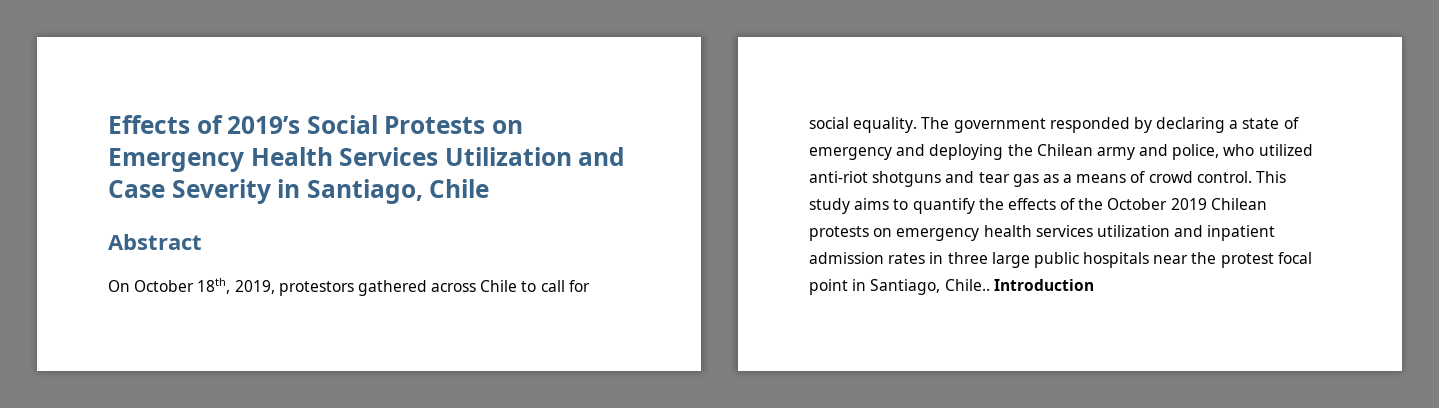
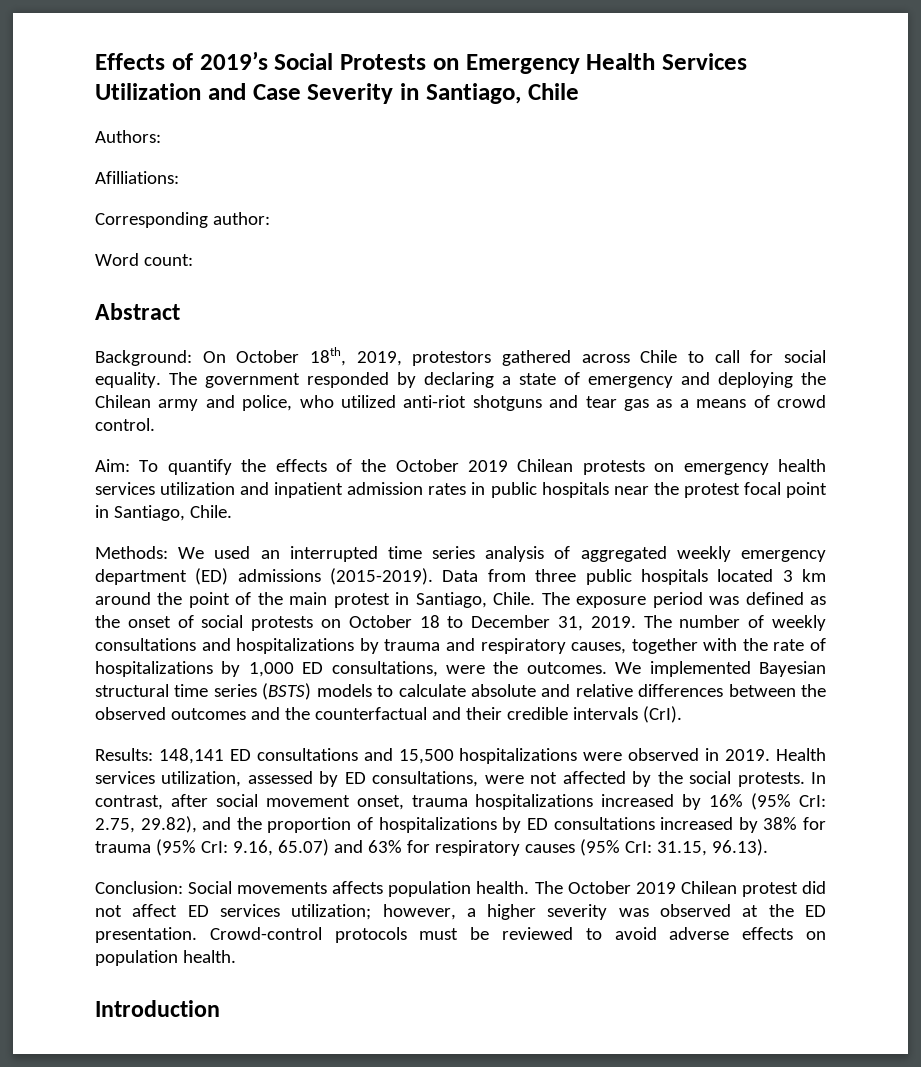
(490, 188) none -> [95,130,161,143] [95,171,179,184] [95,212,270,228] [95,253,193,266] // Authors: // Afilliations: // Corresponding author: // Word count:
(202, 242) none -> [95,350,192,366] Background:
[1256,171,1287,183] [809,198,909,214] This study aims to -> [95,459,159,472] // Aim: To
[947,252,1030,268] three large -> (486, 488) none
[944,279,990,291] Chile.. -> [189,505,232,518] [95,546,826,562] [95,568,827,585] [95,592,827,608] [95,615,826,631] [95,638,827,654] [95,661,826,677] [95,683,826,700] [95,706,682,723] [95,748,826,764] [95,771,826,787] [95,793,826,810] [95,816,826,833] [95,839,768,856] [95,881,826,897] [95,904,826,920] [95,927,826,943] [95,950,236,966] Chile. // Methods: We used an interrupted time series analysis of aggregated weekly emergency department (ED) admissions (2015-2019). Data from three public hospitals located 3 km around the point of the main protest in Santiago, Chile. The exposure period was defined as the onset of social protests on October 18 to December 31, 2019. The number of weekly consultations and hospitalizations by trauma and respiratory causes, together with the rate of hospitalizations by 1,000 ED consultations, were the outcomes. We implemented Bayesian structural time series (BSTS) models to calculate absolute and relative differences between the observed outcomes and the counterfactual and their credible intervals (CrI). // Results: 148,141 ED consultations and 15,500 hospitalizations were observed in 2019. Health services utilization, assessed by ED consultations, were not affected by the social protests. In contrast, after social movement onset, trauma hospitalizations increased by 16% (95% CrI: 2.75, 29.82), and the proportion of hospitalizations by ED consultations increased by 38% for trauma (95% CrI: 9.16, 65.07) and 63% for respiratory causes (95% CrI: 31.15, 96.13). // Conclusion: Social movements affects population health. The October 2019 Chilean protest did not affect ED services utilization; however, a higher severity was observed at the ED presentation. Crowd-control protocols must be reviewed to avoid adverse effects on population health. //

